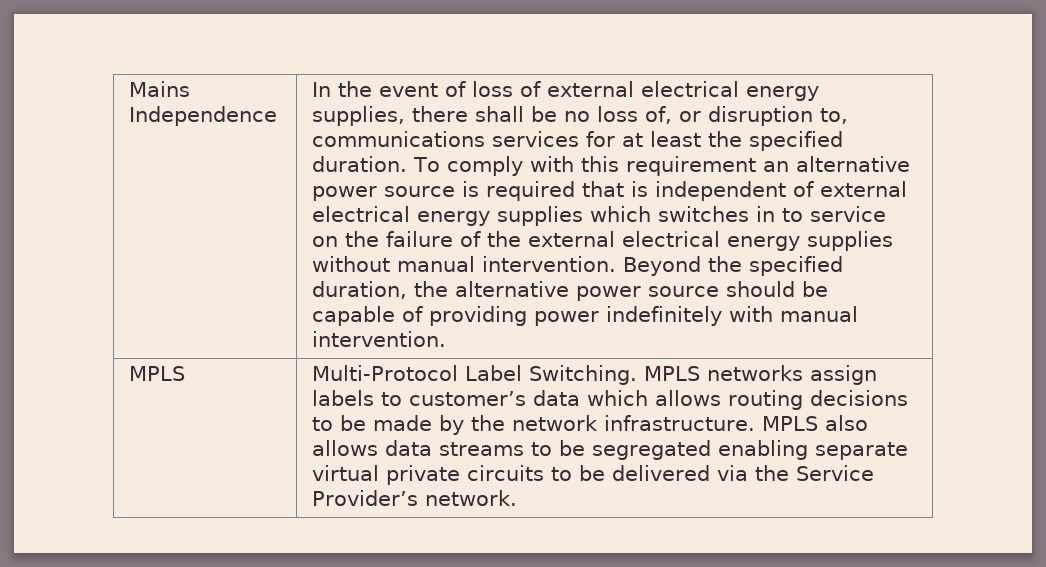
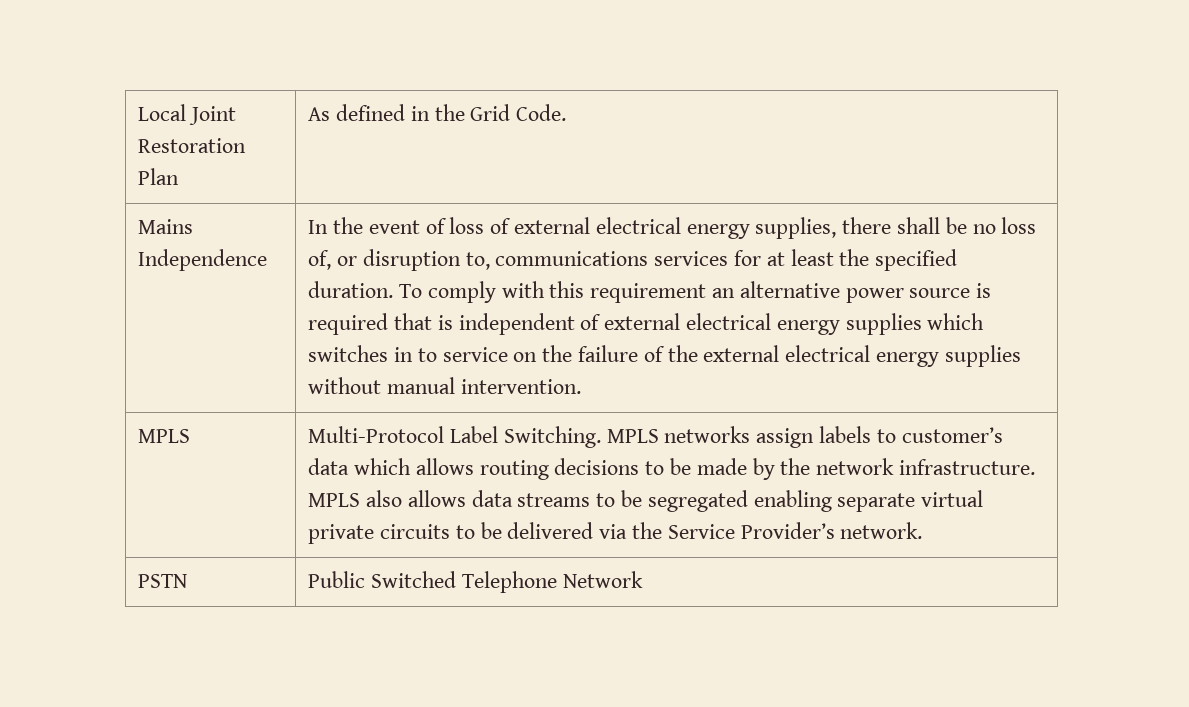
(129, 89) none -> [138,104,236,125] [138,138,247,153] [138,168,180,185] [308,104,567,121] Local Joint Restoration Plan | As defined in the Grid Code. //
[623,256,844,276] [312,281,829,301] [312,306,859,326] [312,331,447,347] Beyond the specified duration, the alternative power source should be capable of providing power indefinitely with manual intervention. -> (581, 386) none
(518, 498) none -> [138,574,188,588] [308,571,643,593] // PSTN | Public Switched Telephone Network

